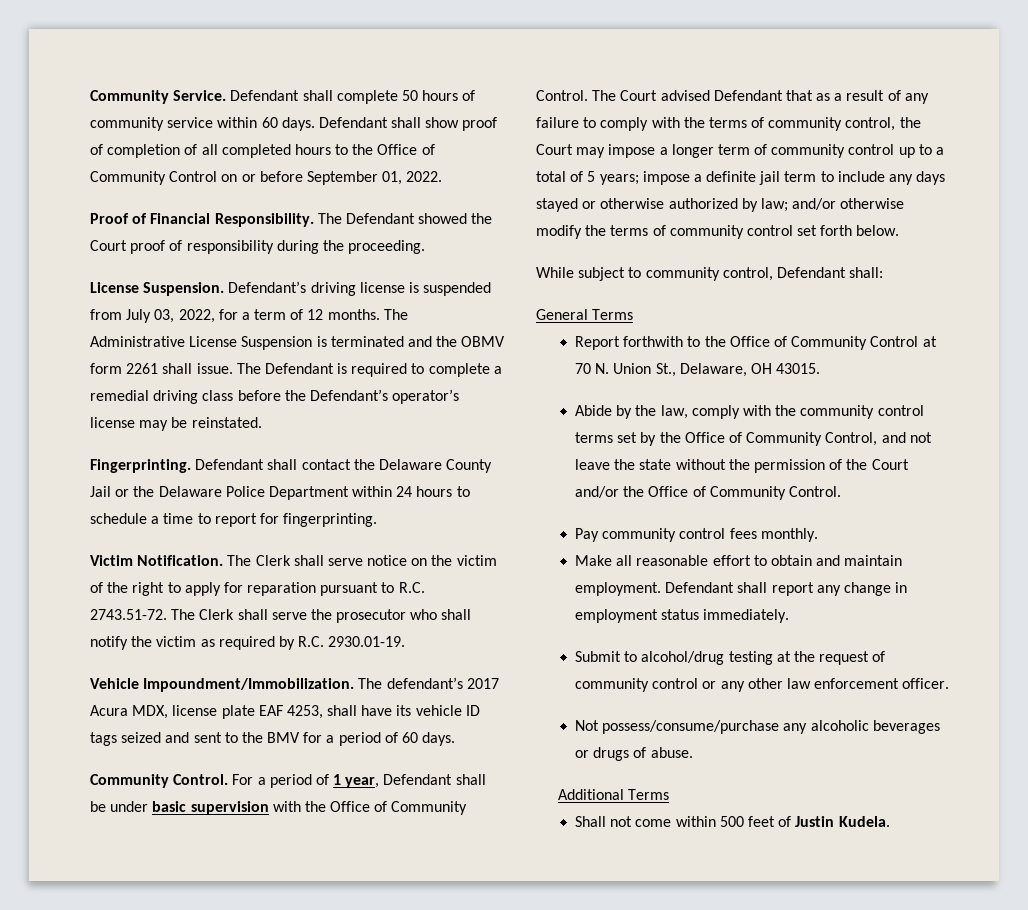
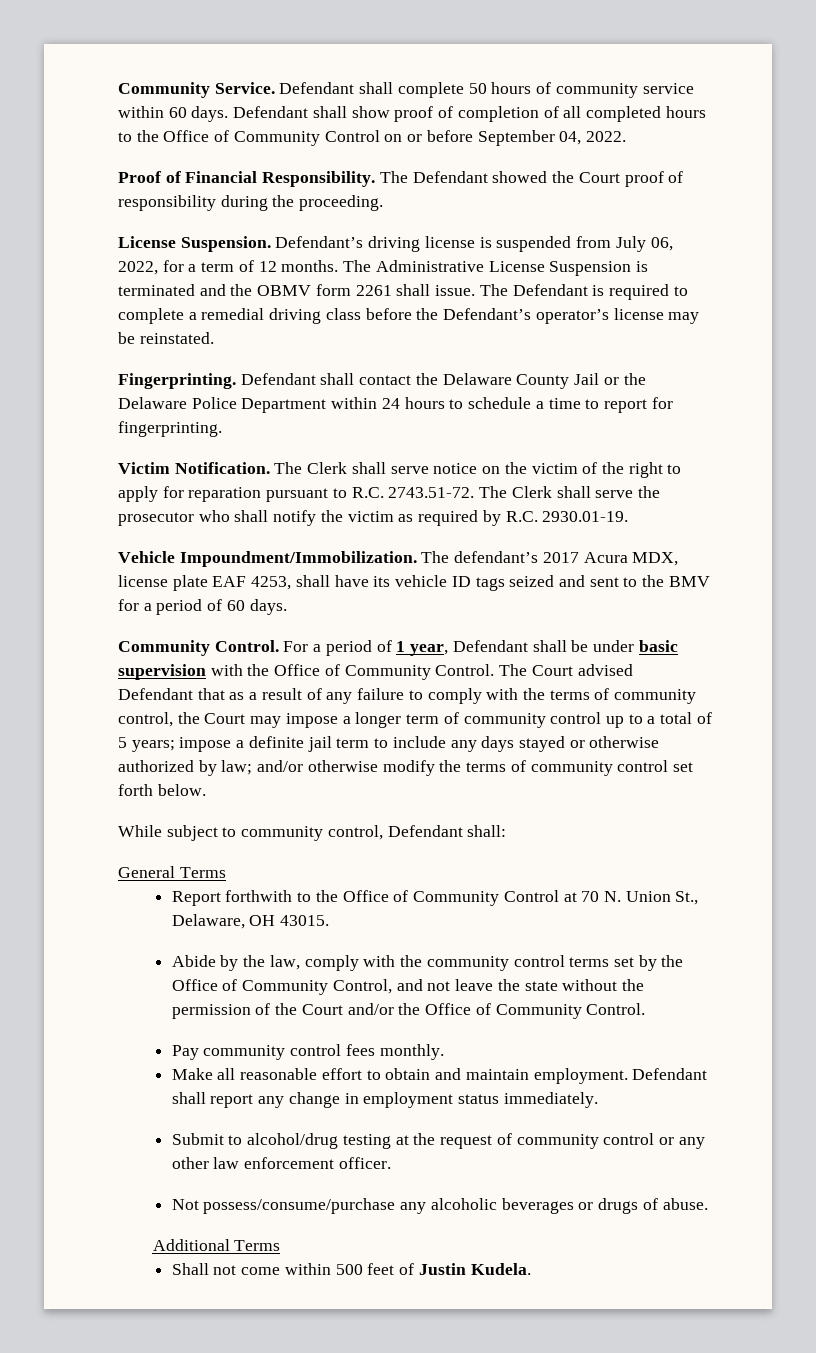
[382,171,403,185] 01, -> [559,131,582,145] 04,
[154,309,175,323] 03, -> [650,237,673,251] 06,

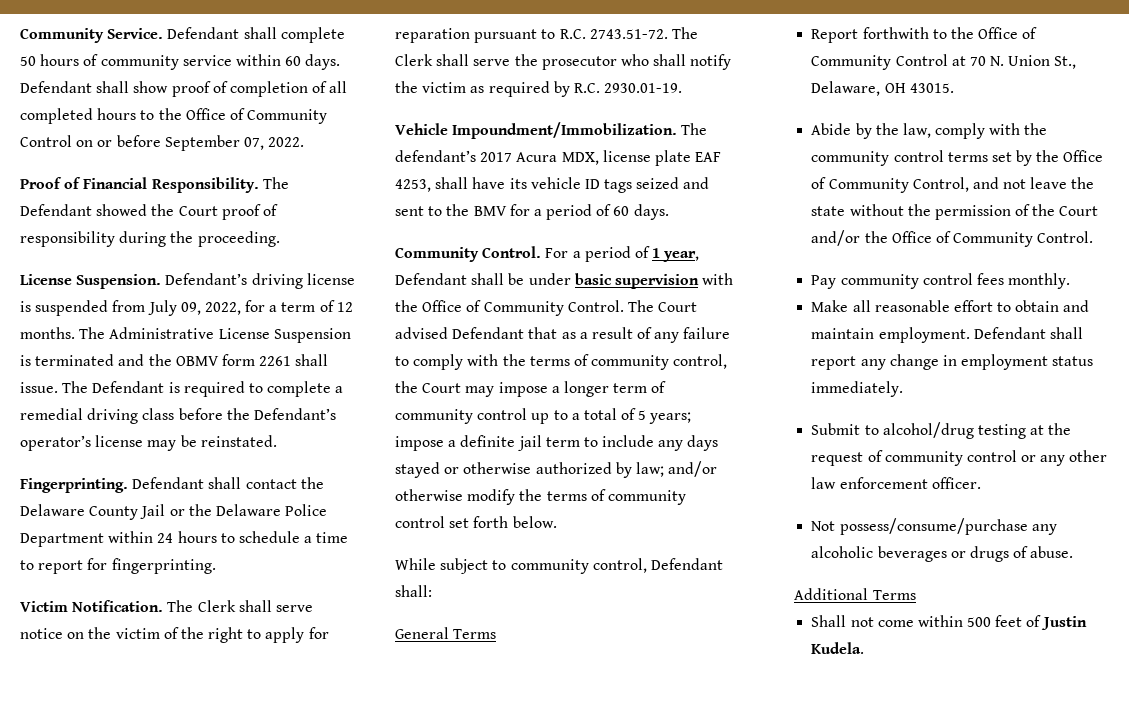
[559,131,582,145] 04, -> [243,137,264,150] 07,
[650,237,673,251] 06, -> [180,302,201,315] 09,

